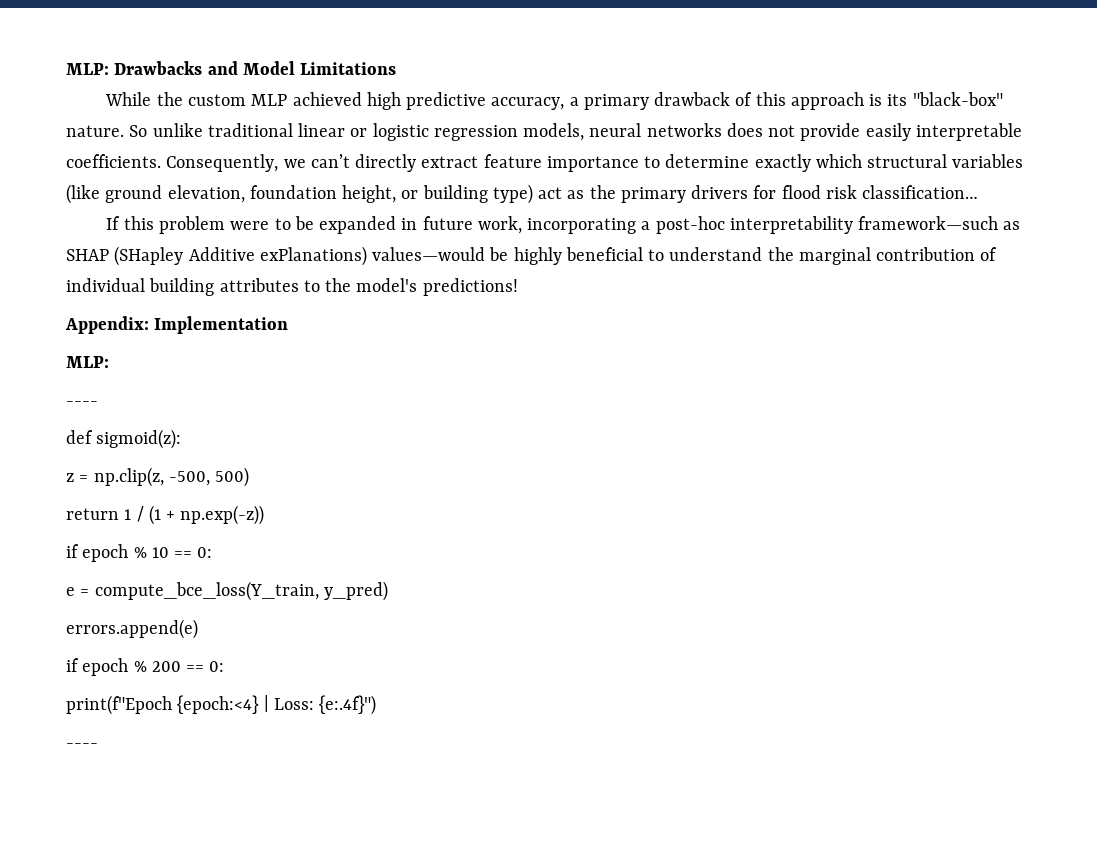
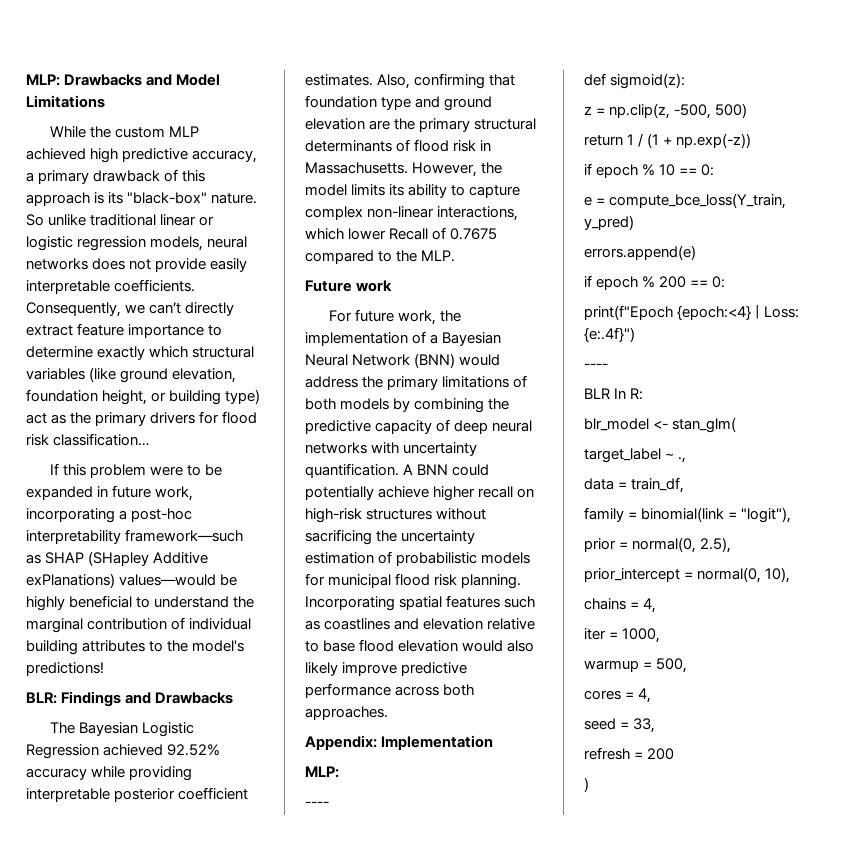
(518, 287) none -> [26,691,234,707] [50,722,195,737] [26,744,221,759] [26,766,193,781] [26,787,249,802] [305,73,516,89] [305,95,493,111] [305,118,537,132] [305,139,492,152] [305,162,503,177] [305,184,521,198] [305,206,519,221] [305,227,498,240] [305,250,456,264] [305,280,393,292] [329,309,462,325] [305,331,502,346] [305,353,501,368] [305,375,528,390] [305,398,510,413] [305,419,533,434] [305,442,478,456] [305,463,490,478] [305,486,535,501] [305,508,487,523] [305,529,476,545] [305,551,531,566] [305,573,522,589] [305,595,536,611] [305,618,536,630] [305,639,535,652] [305,662,468,676] [305,683,475,698] [305,706,388,720] // BLR: Findings and Drawbacks // The Bayesian Logistic Regression achieved 92.52% accuracy while providing interpretable posterior coefficient estimates. Also, confirming that foundation type and ground elevation are the primary structural determinants of flood risk in Massachusetts. However, the model limits its ability to capture complex non-linear interactions, which lower Recall of 0.7675 compared to the MLP. // Future work // For future work, the implementation of a Bayesian Neural Network (BNN) would address the primary limitations of both models by combining the predictive capacity of deep neural networks with uncertainty quantification. A BNN could potentially achieve higher recall on high-risk structures without sacrificing the uncertainty estimation of probabilistic models for municipal flood risk planning. Incorporating spatial features such as coastlines and elevation relative to base flood elevation would also likely improve predictive performance across both approaches.
(98, 745) none -> [584,388,644,400] [584,417,737,433] [584,448,687,463] [584,477,685,493] [584,507,792,523] [584,537,732,553] [584,567,791,583] [584,598,657,613] [584,628,661,643] [584,658,688,673] [584,688,652,703] [584,718,656,733] [584,747,675,760] [584,777,589,792] // BLR In R: // blr_model <- stan_glm( // target_label ~ ., // data = train_df, // family = binomial(link = "logit"), // prior = normal(0, 2.5), // prior_intercept = normal(0, 10), // chains = 4, // iter = 1000, // warmup = 500, // cores = 4, // seed = 33, // refresh = 200 // )

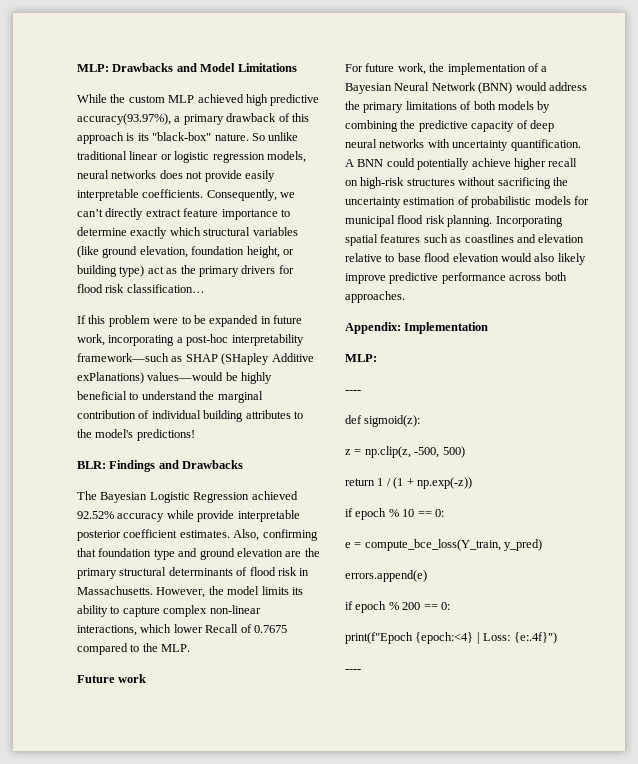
[192,150,258,163] accuracy, -> [77,113,171,125] accuracy(93.97%),
[129,766,193,781] providing -> [197,510,235,522] provide
[584,388,644,400] [584,417,737,433] [584,448,687,463] [584,477,685,493] [584,507,792,523] [584,537,732,553] [584,567,791,583] [584,598,657,613] [584,628,661,643] [584,658,688,673] [584,688,652,703] [584,718,656,733] [584,747,675,760] [584,777,589,792] // BLR In R: // blr_model <- stan_glm( // target_label ~ ., // data = train_df, // family = binomial(link = "logit"), // prior = normal(0, 2.5), // prior_intercept = normal(0, 10), // chains = 4, // iter = 1000, // warmup = 500, // cores = 4, // seed = 33, // refresh = 200 // ) -> (361, 670) none

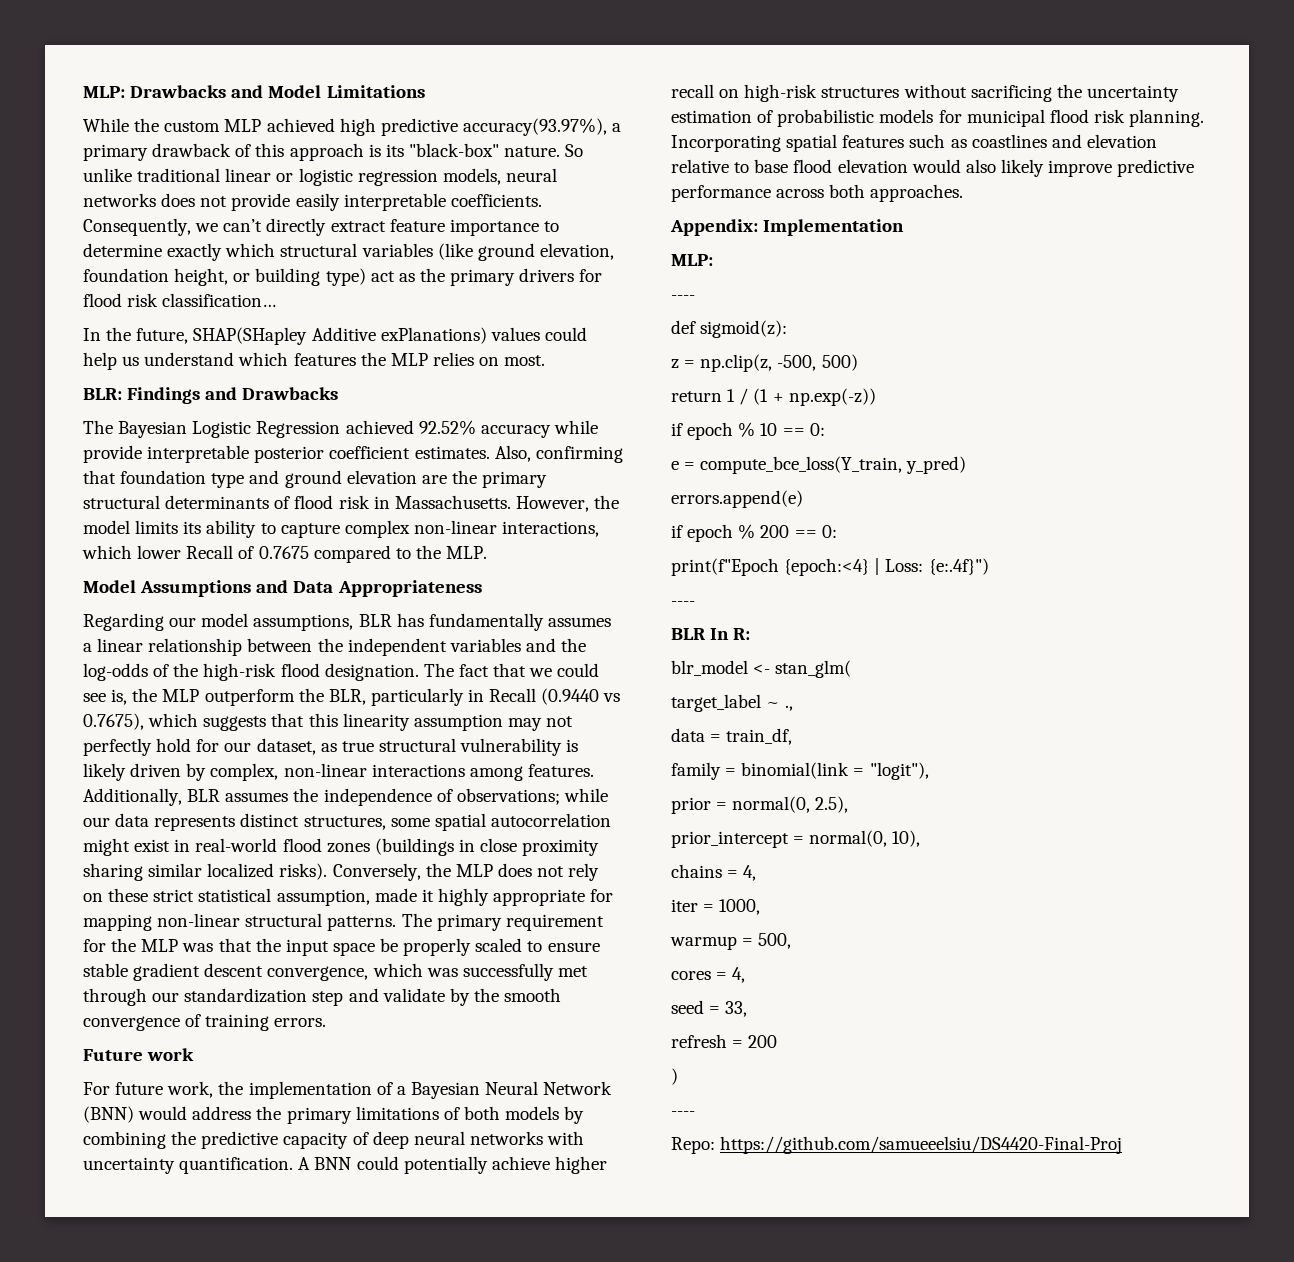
[77,315,302,327] [77,334,304,346] [77,353,314,365] [77,372,273,384] [77,391,263,403] [77,410,303,422] [77,429,195,441] If this problem were to be expanded in future work, incorporating a post-hoc interpretability framework—such as SHAP (SHapley Additive exPlanations) values—would be highly beneficial to understand the marginal contribution of individual building attributes to the model's predictions! -> [83,327,587,345] [83,352,546,370] In the future, SHAP(SHapley Additive exPlanations) values could help us understand which features the MLP relies on most.
(191, 648) none -> [83,580,482,597] [83,613,611,631] [83,638,587,656] [83,663,600,681] [83,688,621,706] [83,713,574,731] [83,738,579,756] [83,763,594,781] [83,788,608,806] [83,813,611,831] [83,838,600,856] [83,863,600,881] [83,888,614,906] [83,913,604,931] [83,938,600,956] [83,963,588,981] [83,988,562,1006] [83,1014,327,1031] // Model Assumptions and Data Appropriateness // Regarding our model assumptions, BLR has fundamentally assumes a linear relationship between the independent variables and the log-odds of the high-risk flood designation. The fact that we could see is, the MLP outperform the BLR, particularly in Recall (0.9440 vs 0.7675), which suggests that this linearity assumption may not perfectly hold for our dataset, as true structural vulnerability is likely driven by complex, non-linear interactions among features. Additionally, BLR assumes the independence of observations; while our data represents distinct structures, some spatial autocorrelation might exist in real-world flood zones (buildings in close proximity sharing similar localized risks). Conversely, the MLP does not rely on these strict statistical assumption, made it highly appropriate for mapping non-linear structural patterns. The primary requirement for the MLP was that the input space be properly scaled to ensure stable gradient descent convergence, which was successfully met through our standardization step and validate by the smooth convergence of training errors.
(361, 670) none -> [671,628,751,640] [671,660,852,678] [671,694,794,712] [671,728,793,745] [671,762,929,780] [671,796,849,814] [671,830,921,848] [671,864,757,881] [671,899,761,915] [670,933,792,950] [671,967,746,983] [671,1000,748,1017] [671,1034,778,1048] [671,1068,678,1085] [671,1111,695,1116] [671,1136,1123,1154] // BLR In R: // blr_model <- stan_glm( // target_label ~ ., // data = train_df, // family = binomial(link = "logit"), // prior = normal(0, 2.5), // prior_intercept = normal(0, 10), // chains = 4, // iter = 1000, // warmup = 500, // cores = 4, // seed = 33, // refresh = 200 // ) // ---- // Repo: https://github.com/samueeelsiu/DS4420-Final-Proj

